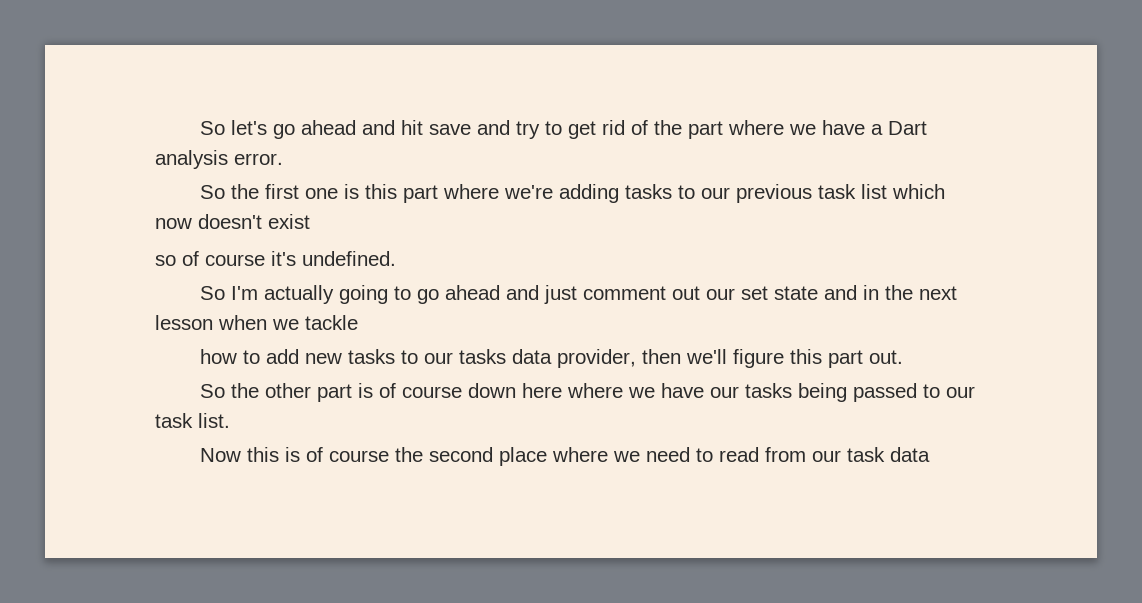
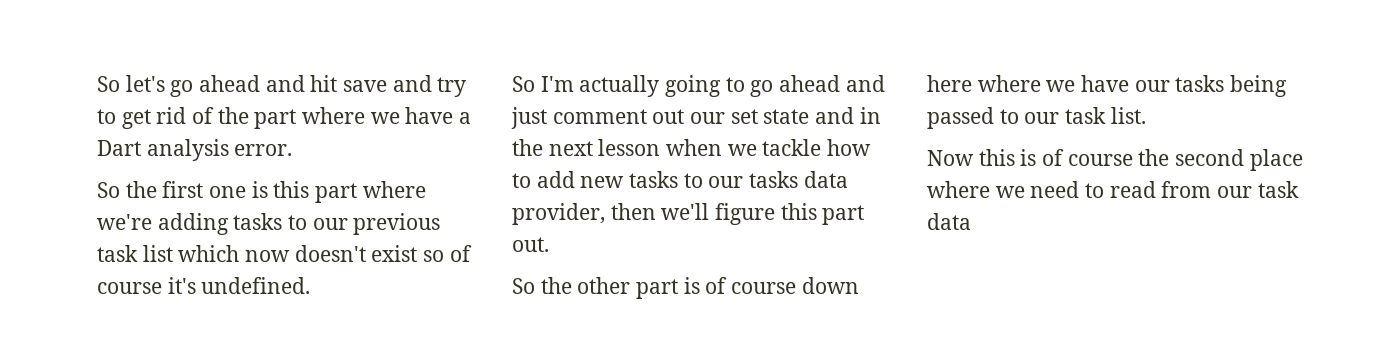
(310, 221) // -> (418, 253) none
(358, 322) // -> (822, 147) none

